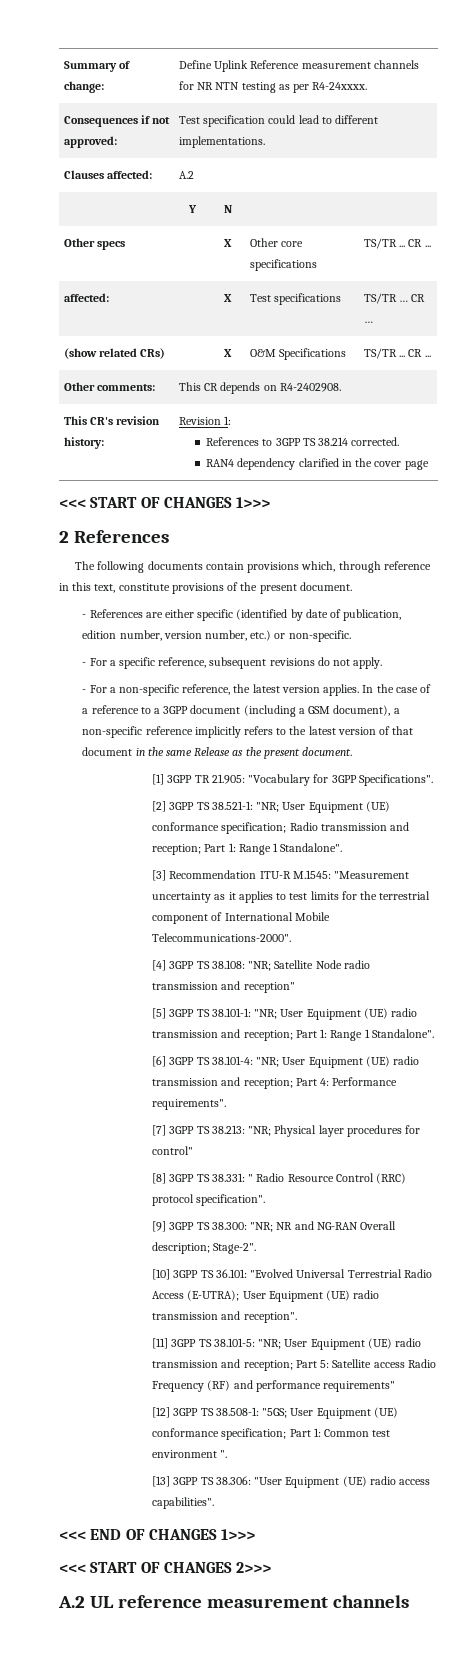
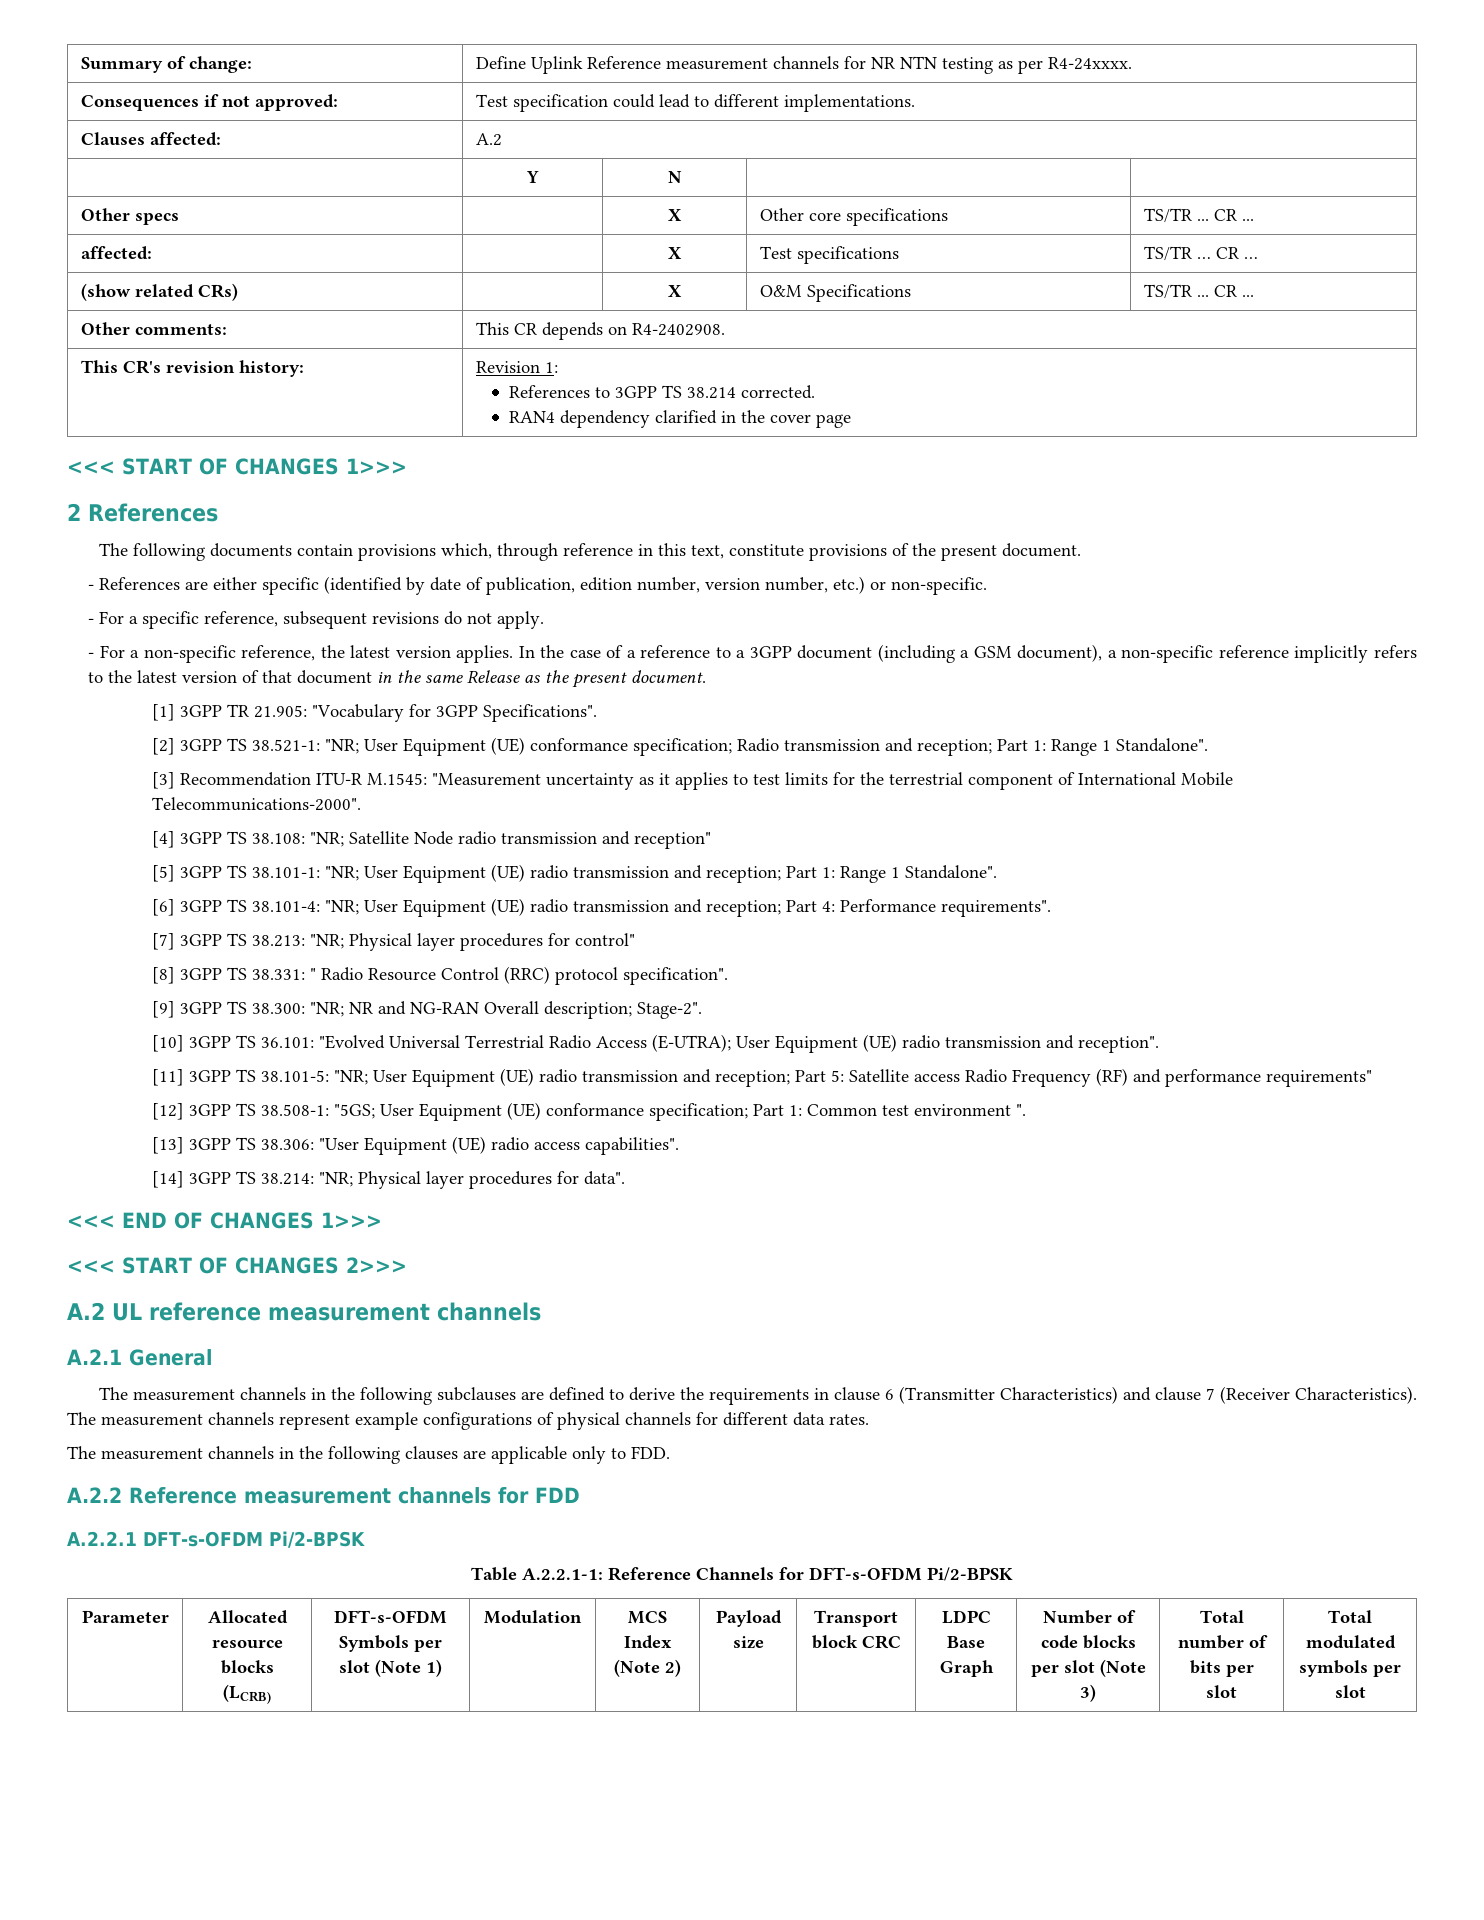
(215, 1503) none -> [152,1171,626,1189] // [14] 3GPP TS 38.214: "NR; Physical layer procedures for data".
(409, 1601) none -> [67,1349,212,1366] [98,1386,1418,1405] [67,1412,869,1430] [67,1446,670,1464] [67,1487,580,1504] [67,1531,365,1548] [471,1567,1013,1581] [81,1610,169,1623] [207,1610,288,1624] [211,1640,283,1649] [220,1660,274,1674] [223,1684,271,1704] [334,1610,447,1624] [339,1635,442,1652] [339,1659,442,1677] [484,1610,582,1624] [628,1611,667,1624] [624,1635,672,1649] [614,1659,681,1677] [715,1610,782,1627] [732,1636,764,1649] [814,1610,898,1627] [811,1635,901,1649] [941,1610,991,1624] [947,1636,985,1648] [939,1660,994,1677] [1042,1610,1136,1624] [1040,1635,1136,1649] [1030,1659,1146,1677] [1080,1684,1096,1702] [1199,1610,1244,1623] [1177,1635,1268,1649] [1189,1660,1254,1677] [1206,1685,1237,1698] [1328,1610,1372,1623] [1305,1635,1396,1649] [1299,1660,1401,1677] [1334,1685,1366,1698] // A.2.1 General // The measurement channels in the following subclauses are defined to derive the requirements in clause 6 (Transmitter Characteristics) and clause 7 (Receiver Characteristics). The measurement channels represent example configurations of physical channels for different data rates. // The measurement channels in the following clauses are applicable only to FDD. // A.2.2 Reference measurement channels for FDD // A.2.2.1 DFT-s-OFDM Pi/2-BPSK // Table A.2.2.1-1: Reference Channels for DFT-s-OFDM Pi/2-BPSK // Parameter | Allocated resource blocks (LCRB) | DFT-s-OFDM Symbols per slot (Note 1) | Modulation | MCS Index (Note 2) | Payload size | Transport block CRC | LDPC Base Graph | Number of code blocks per slot (Note 3) | Total number of bits per slot | Total modulated symbols per slot

